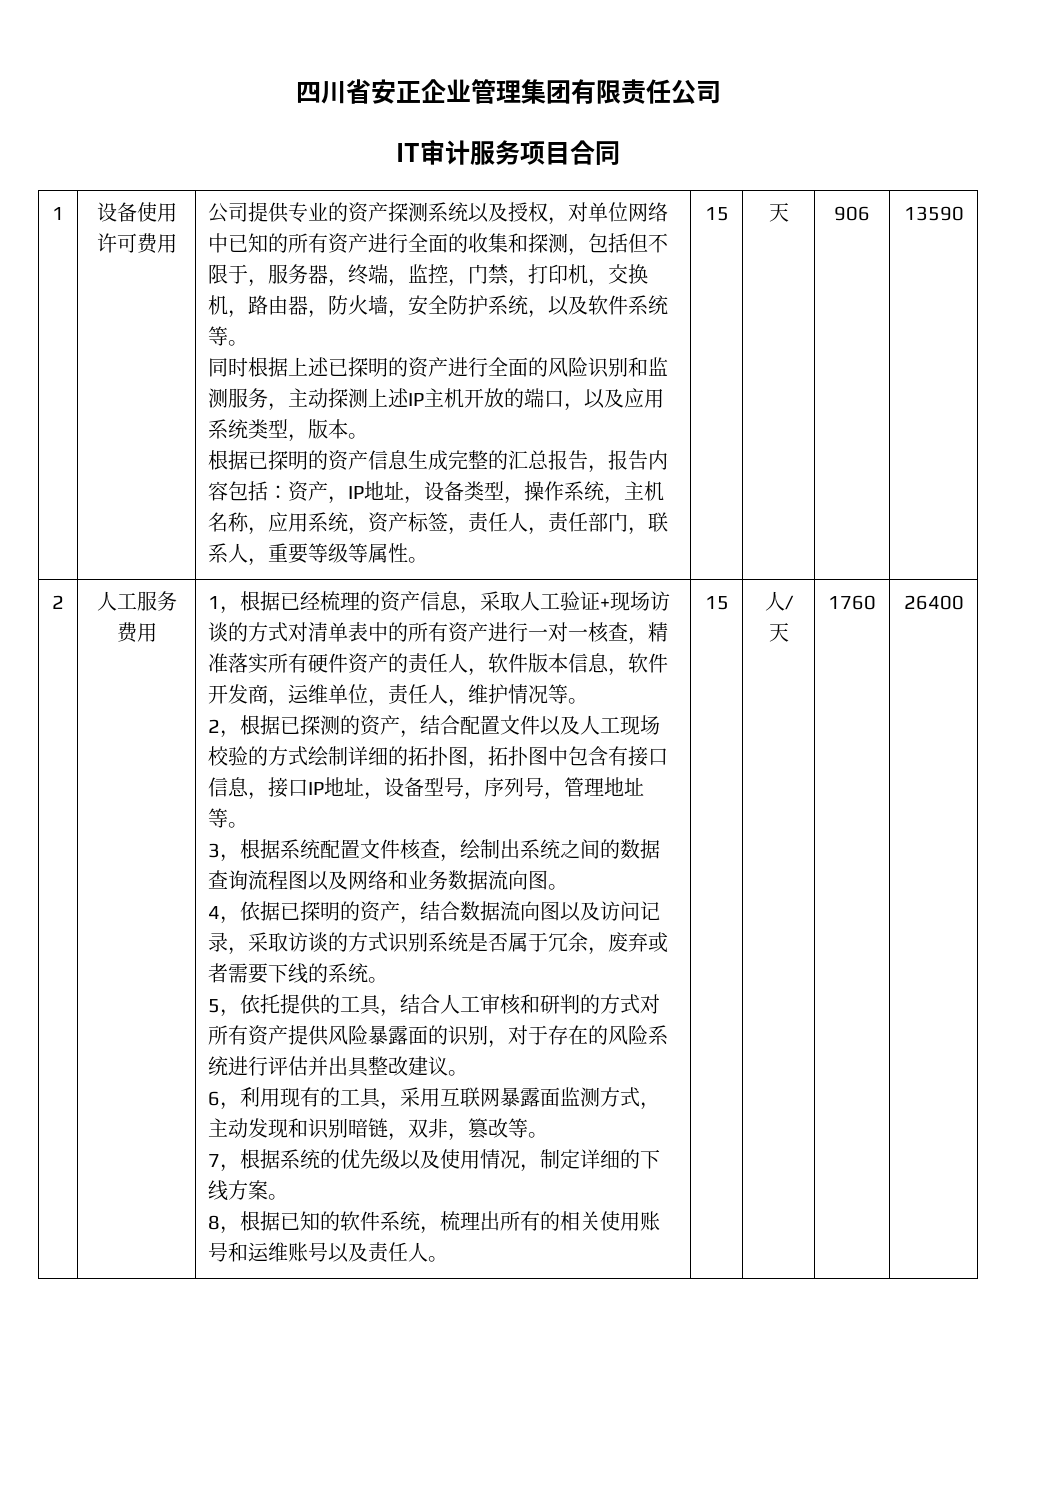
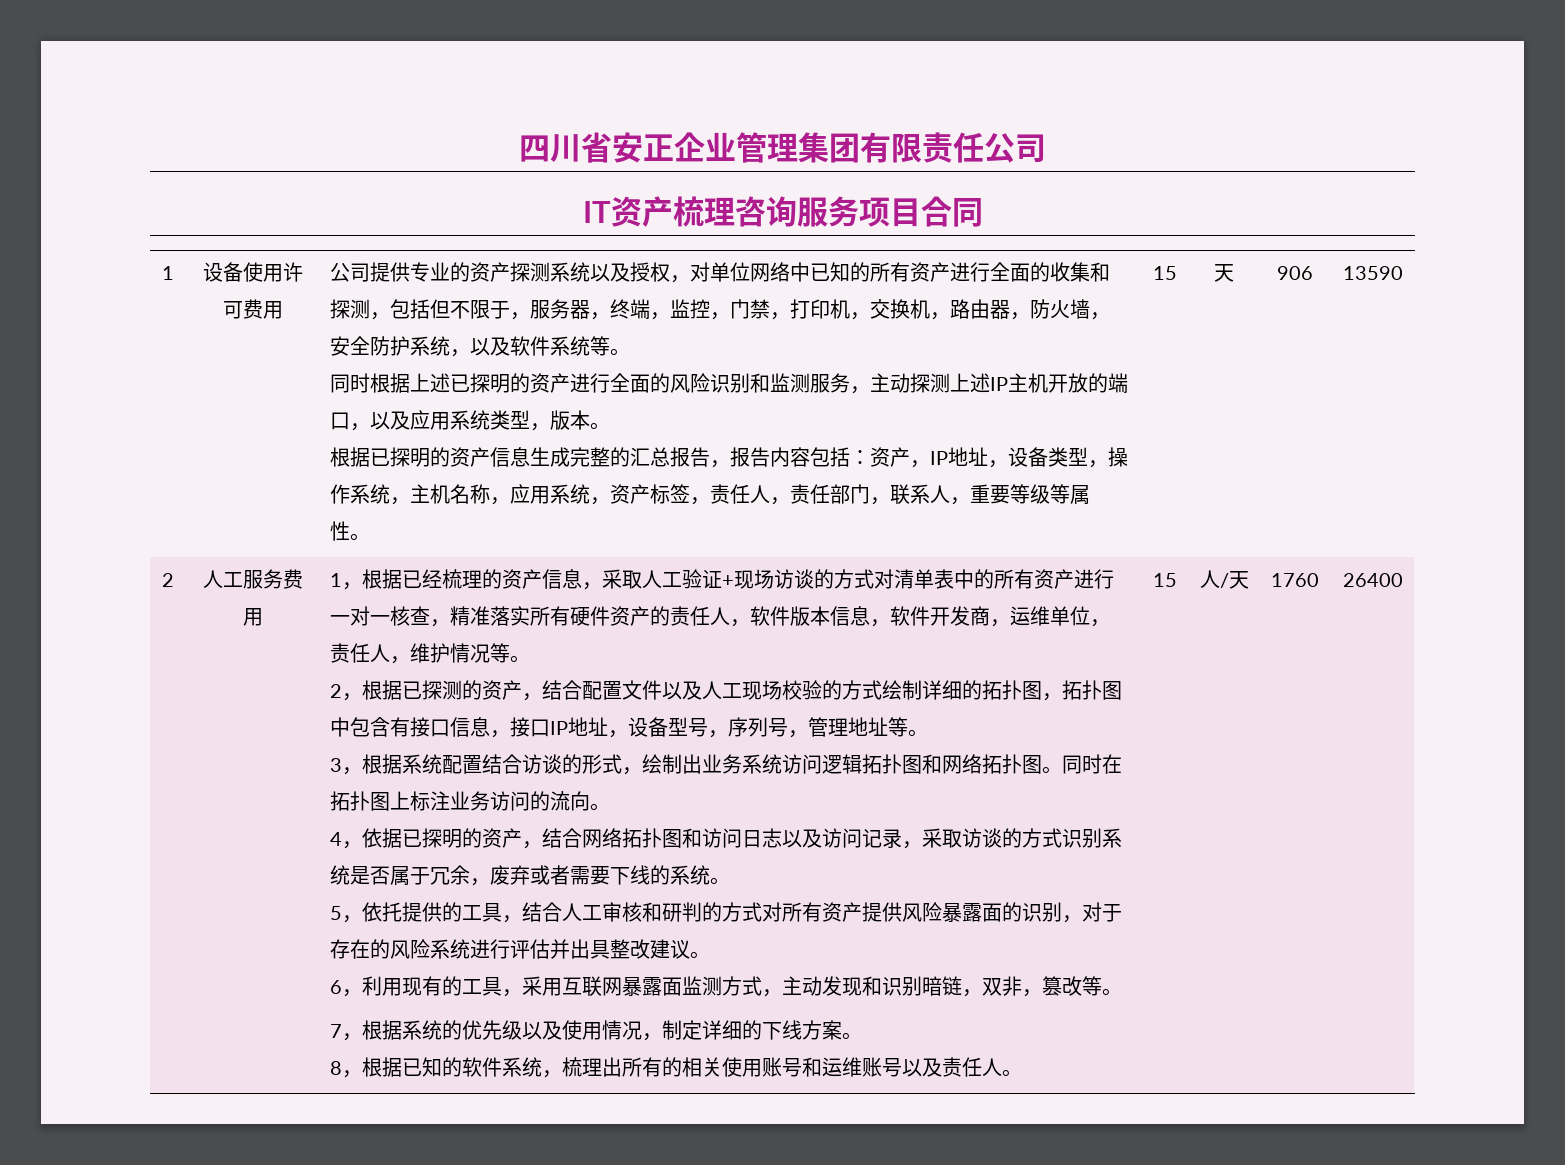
[420,140,470,165] 审计 -> [610,196,797,227] 资产梳理咨询
[360,839,661,862] [208,870,549,891] 文件核查，绘制出系统之间的数据查询流程图以及网络和业务数据流向图 -> [482,754,1123,775] [330,791,591,811] 结合访谈的形式，绘制出业务系统访问逻辑拓扑图和网络拓扑图。同时在拓扑图上标注业务访问的流向
[460,901,561,921] 数据流向图 -> [582,828,783,848] 网络拓扑图和访问日志

